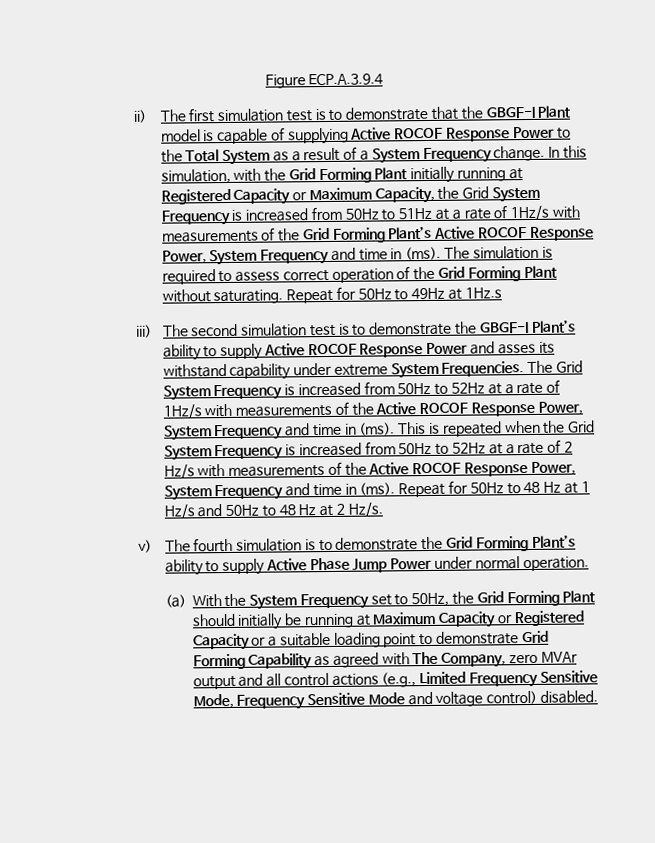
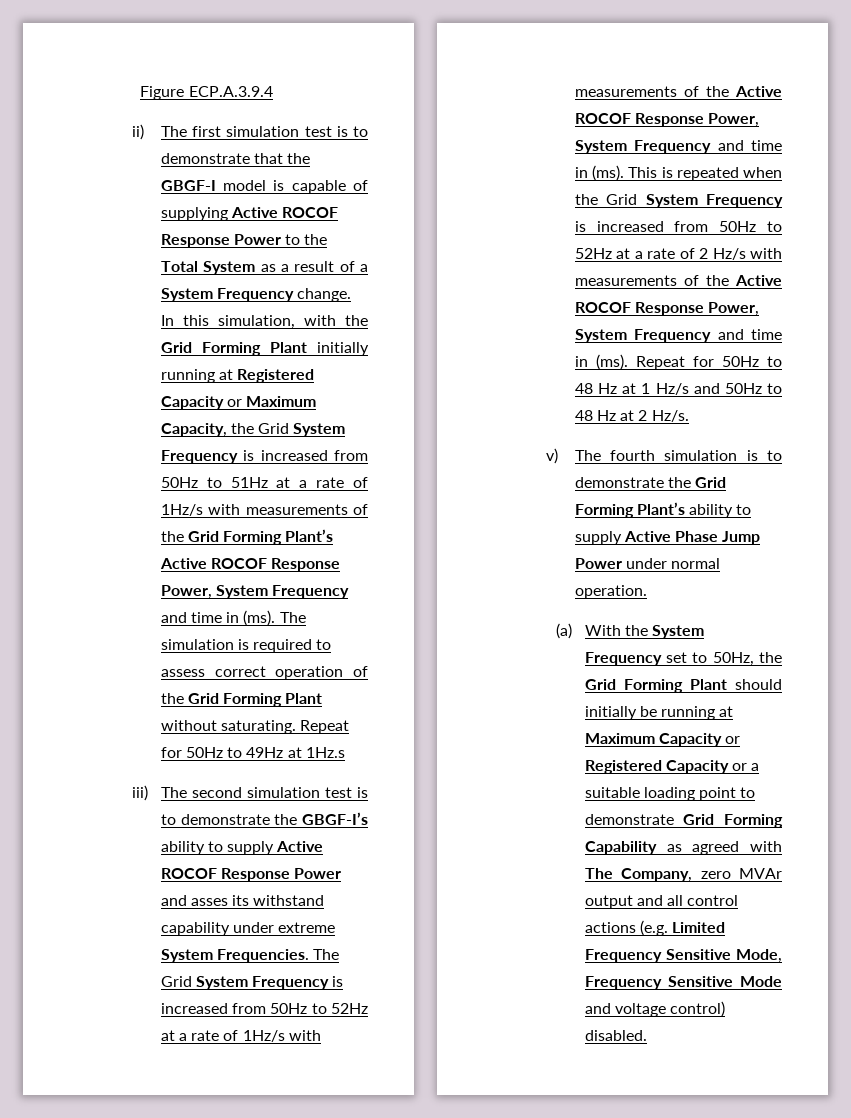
[537,105,571,118] Plant -> (216, 185) none
[479,319,576,334] GBGF-I Plant’s -> [302,812,368,825] GBGF-I’s
[381,672,417,688] (e.g., -> [640,920,669,936] (e.g.

